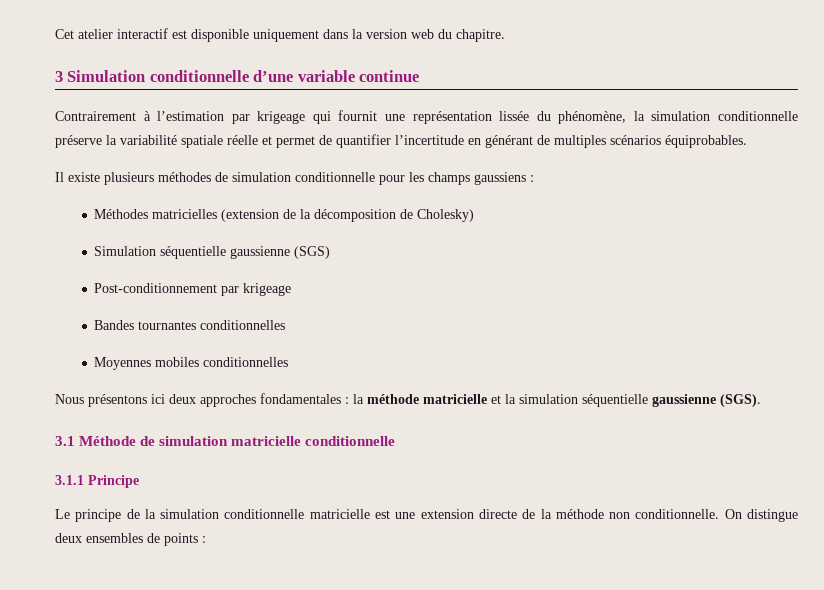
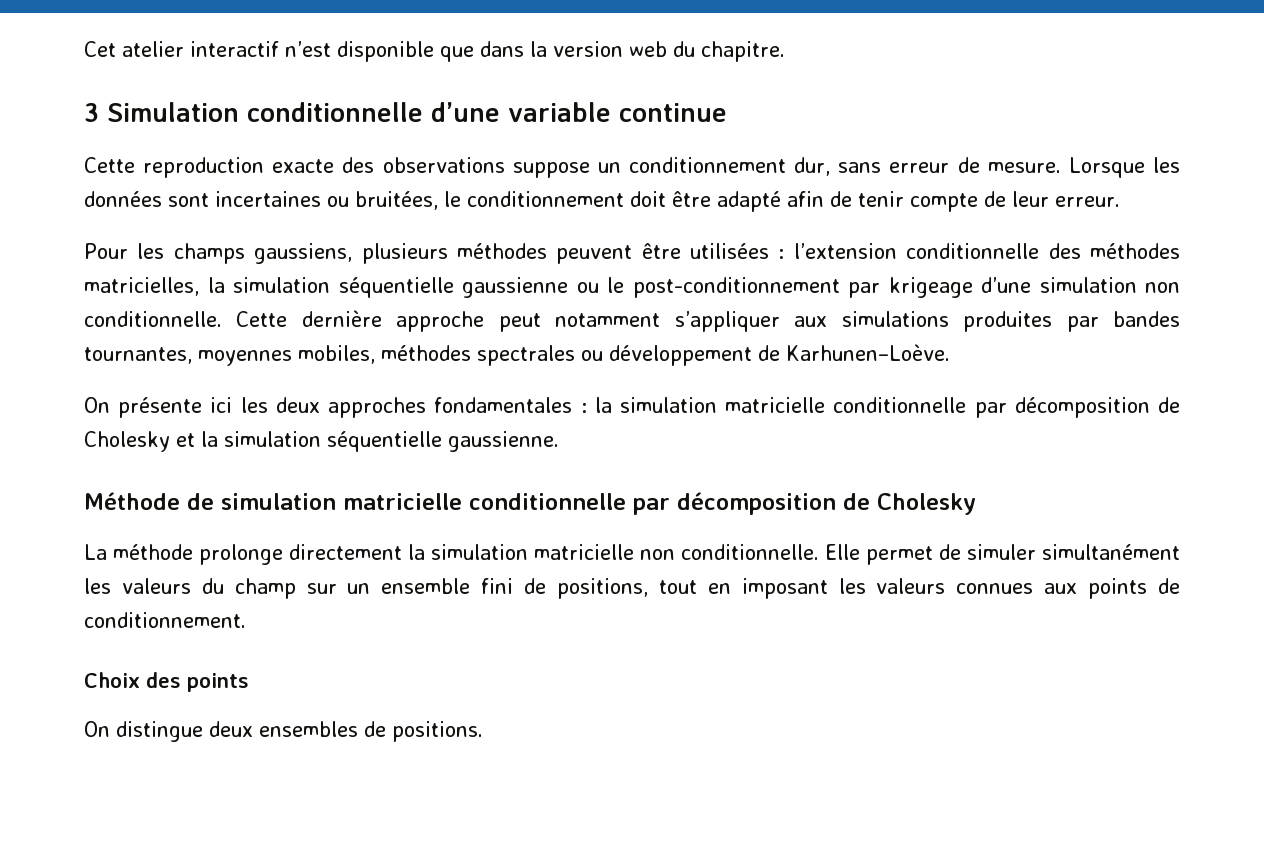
[172,29,319,42] est disponible uniquement -> [285,41,474,62] n’est disponible que
[55,110,798,124] [55,134,747,148] [55,172,534,185] [94,209,475,222] [94,246,331,259] [94,283,292,296] [94,320,286,330] [94,357,289,370] [55,394,165,407] Contrairement à l’estimation par krigeage qui fournit une représentation lissée du phénomène, la simulation conditionnelle préserve la variabilité spatiale réelle et permet de quantifier l’incertitude en générant de multiples scénarios équiprobables. // Il existe plusieurs méthodes de simulation conditionnelle pour les champs gaussiens : // Méthodes matricielles (extension de la décomposition de Cholesky) // Simulation séquentielle gaussienne (SGS) // Post-conditionnement par krigeage // Bandes tournantes conditionnelles // Moyennes mobiles conditionnelles // Nous présentons ici -> [84,157,1180,178] [84,191,1120,212] [84,243,1180,264] [84,277,1180,298] [84,310,1181,332] [84,344,950,366] [84,397,268,418] Cette reproduction exacte des observations suppose un conditionnement dur, sans erreur de mesure. Lorsque les données sont incertaines ou bruitées, le conditionnement doit être adapté afin de tenir compte de leur erreur. // Pour les champs gaussiens, plusieurs méthodes peuvent être utilisées : l’extension conditionnelle des méthodes matricielles, la simulation séquentielle gaussienne ou le post-conditionnement par krigeage d’une simulation non conditionnelle. Cette dernière approche peut notamment s’appliquer aux simulations produites par bandes tournantes, moyennes mobiles, méthodes spectrales ou développement de Karhunen–Loève. // On présente ici les
[367,394,487,404] méthode matricielle -> [619,397,1180,418] [84,431,170,452] simulation matricielle conditionnelle par décomposition de Cholesky
[652,394,761,407] [55,436,75,446] gaussienne (SGS). // 3.1 -> [448,431,559,452] gaussienne. //
[55,475,139,488] [55,509,720,522] // 3.1.1 Principe // Le principe de la simulation conditionnelle matricielle est une extension directe de la méthode non conditionnelle. -> [633,492,976,515] [84,544,1180,565] [84,578,1181,599] [84,612,246,628] [84,672,249,692] par décomposition de Cholesky // La méthode prolonge directement la simulation matricielle non conditionnelle. Elle permet de simuler simultanément les valeurs du champ sur un ensemble fini de positions, tout en imposant les valeurs connues aux points de conditionnement. // Choix des points //
[164,533,206,546] points : -> [392,721,483,742] positions.

